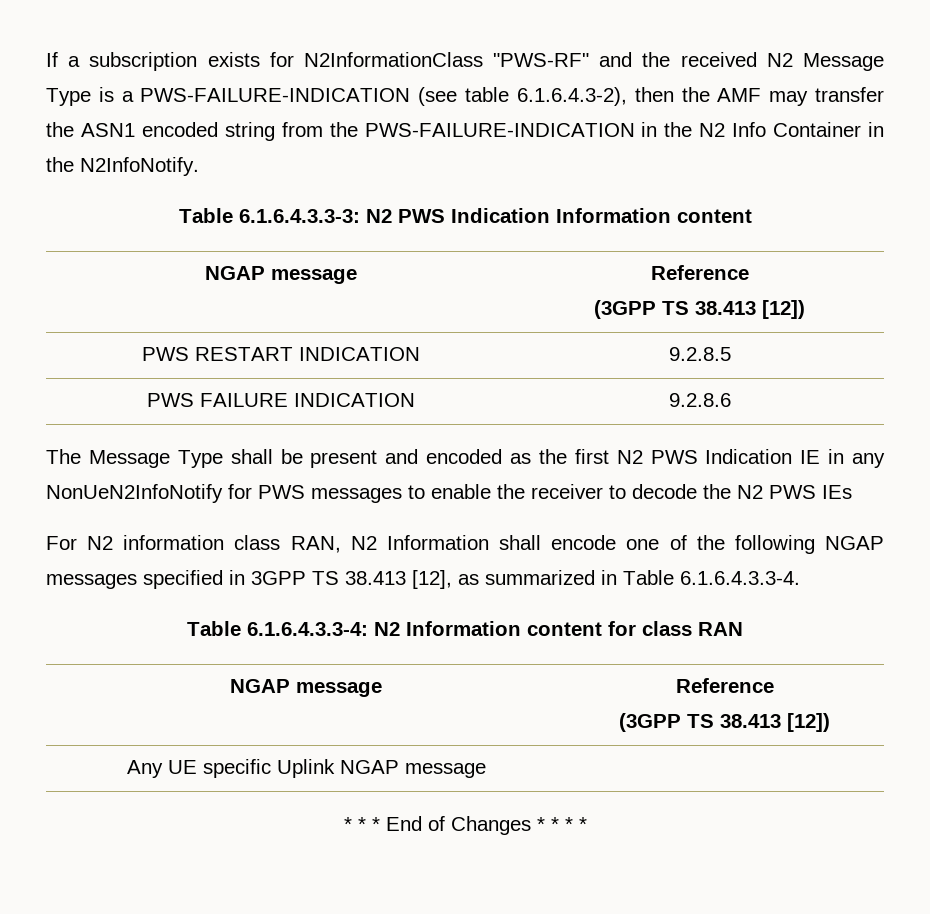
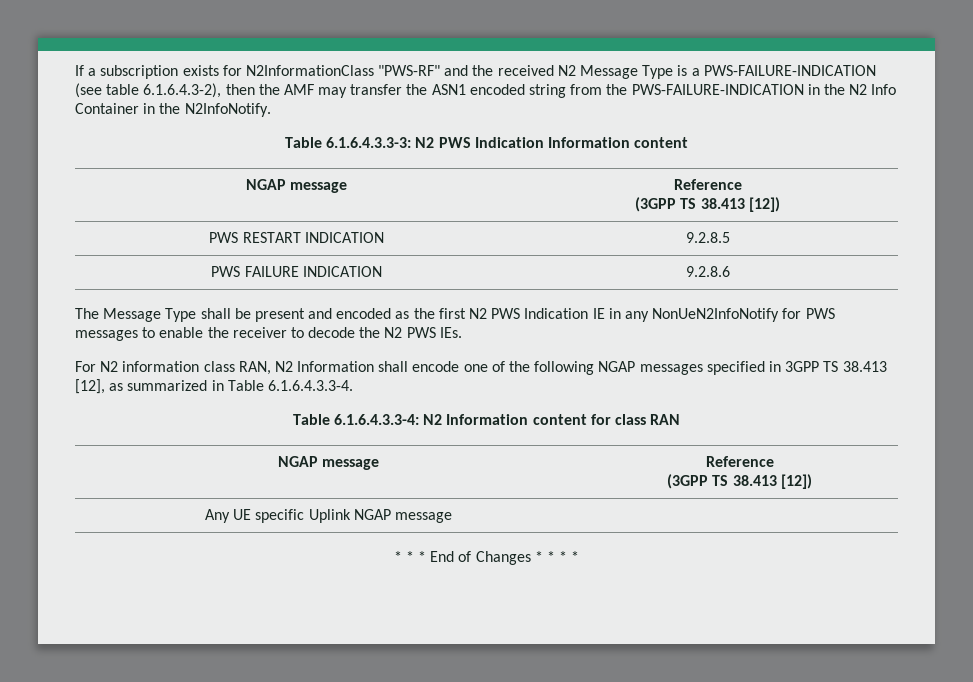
[822,485,852,499] IEs -> [439,327,462,338] IEs.

